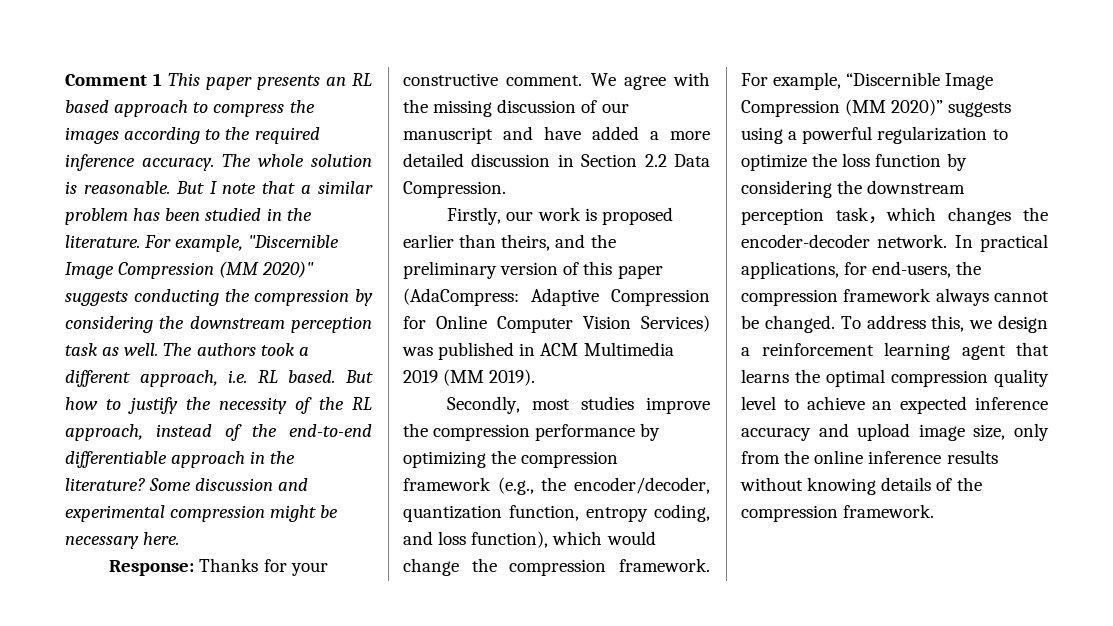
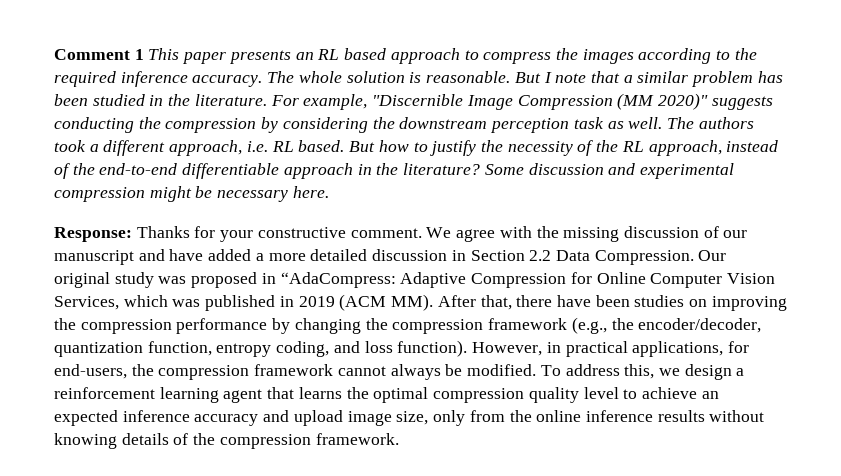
[447,207,673,225] [403,234,616,251] [403,261,663,279] [403,288,519,306] // Firstly, our work is proposed earlier than theirs, and the preliminary version of this paper (AdaCompress: -> [698,250,727,261] [54,272,396,288] Our original study was proposed in “AdaCompress:
[641,315,710,332] Services) -> [54,295,168,310] Services, which
[540,342,674,356] [403,369,536,386] [447,396,710,414] ACM Multimedia 2019 (MM 2019). // Secondly, most studies improve -> [298,294,787,311] 2019 (ACM MM). After that, there have been studies on improving
[403,451,486,468] optimizing -> [294,318,361,334] changing
[471,531,656,548] [403,558,710,576] [741,72,994,90] [741,99,1012,117] [741,126,1008,144] [741,153,967,171] [741,180,966,198] [741,207,1048,225] [741,234,973,248] function), which would change the compression framework. For example, “Discernible Image Compression (MM 2020)” suggests using a powerful regularization to optimize the loss function by considering the downstream perception task，which changes the encoder-decoder network. In -> [397,340,561,357] function). However, in
[935,288,1049,306] [741,315,835,333] always cannot be changed. -> [337,364,537,380] cannot always be modified.

